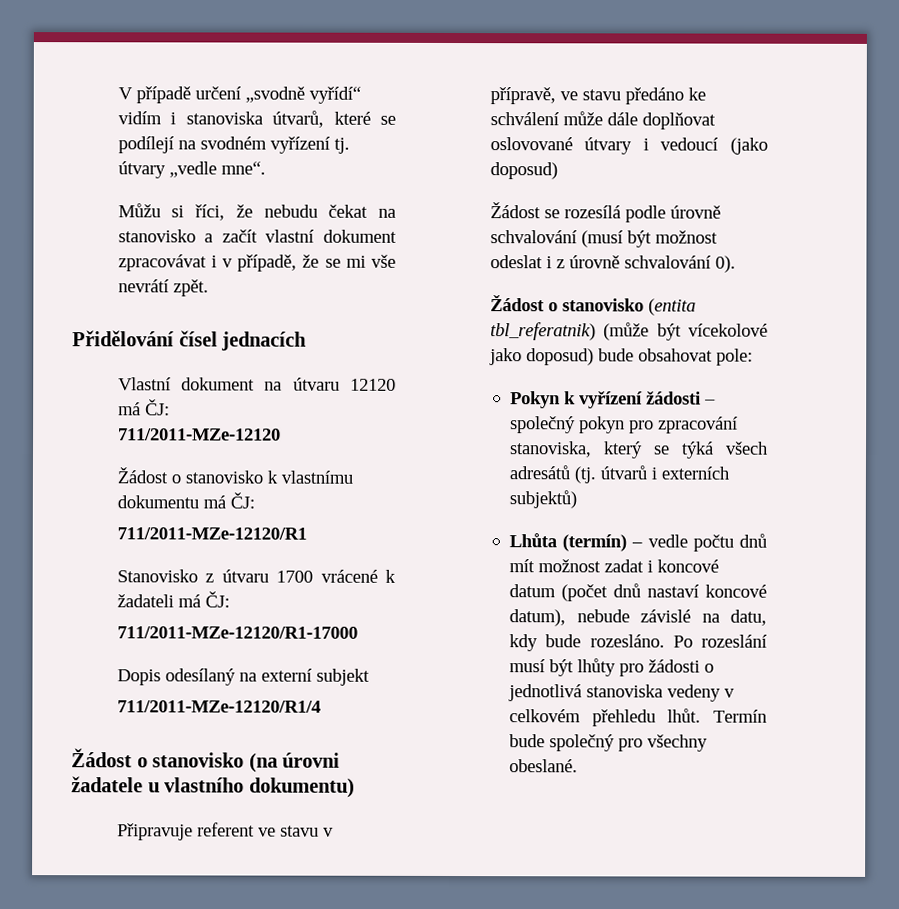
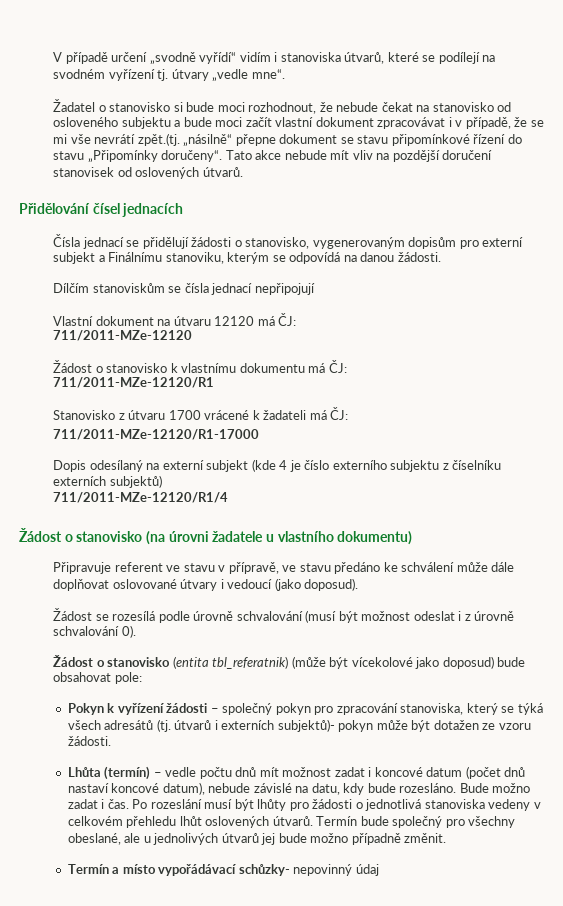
[117,203,396,221] [117,229,214,243] Můžu si říci, že nebudu čekat na stanovisko a -> [53,99,512,114] [53,117,243,129] Žadatel o stanovisko si bude moci rozhodnout, že nebude čekat na stanovisko od osloveného subjektu a bude moci
[172,279,209,297] [72,330,308,351] zpět. // Přidělování čísel jednacích -> [137,133,522,147] [53,150,493,163] [53,167,243,179] [19,203,184,217] [53,234,524,249] [53,252,441,264] [53,283,315,295] zpět.(tj. „násilně“ přepne dokument se stavu připomínkové řízení do stavu „Připomínky doručeny“. Tato akce nebude mít vliv na pozdější doručení stanovisek od oslovených útvarů. // Přidělování čísel jednacích // Čísla jednací se přidělují žádosti o stanovisko, vygenerovaným dopisům pro externí subjekt a Finálnímu stanoviku, kterým se odpovídá na danou žádosti. // Dílčím stanoviskům se čísla jednací nepřipojují
(370, 677) none -> [251,459,502,472] [53,475,162,488] (kde 4 je číslo externího subjektu z číselníku externích subjektů)
[489,162,558,180] doposud) -> [304,578,359,591] doposud).
[509,490,578,509] subjektů) -> [277,719,531,732] [67,736,111,746] subjektů)- pokyn může být dotažen ze vzoru žádosti.
(665, 641) none -> [459,783,531,793] [67,799,129,809] Bude možno zadat i čas.
[667,708,702,723] lhůt. -> [179,816,313,828] lhůt oslovených útvarů.
[509,759,579,773] obeslané. -> [67,833,447,845] [67,864,379,876] obeslané, ale u jednolivých útvarů jej bude možno případně změnit. // Termín a místo vypořádávací schůzky- nepovinný údaj

